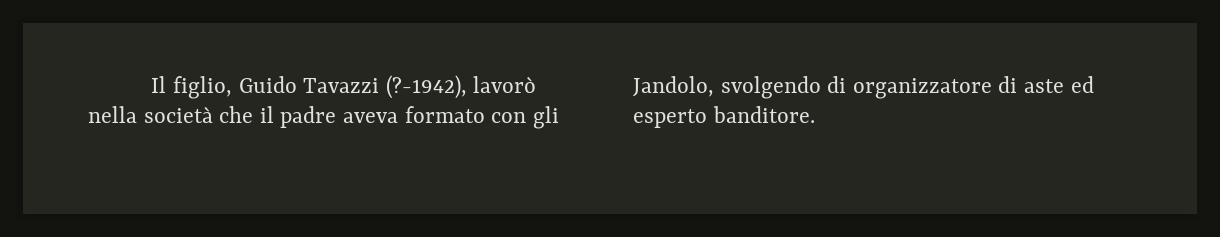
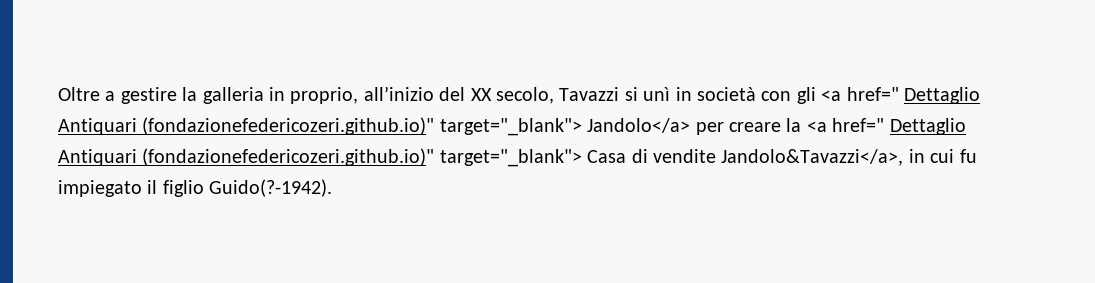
[151,75,537,99] [88,106,559,129] [633,76,1094,99] [633,106,815,128] Il figlio, Guido Tavazzi (?-1942), lavorò nella società che il padre aveva formato con gli Jandolo, svolgendo di organizzatore di aste ed esperto banditore. -> [58,86,980,104] [58,117,966,136] [58,148,977,167] [58,179,333,197] Oltre a gestire la galleria in proprio, all’inizio del XX secolo, Tavazzi si unì in società con gli <a href=" Dettaglio Antiquari (fondazionefedericozeri.github.io)" target="_blank"> Jandolo</a> per creare la <a href=" Dettaglio Antiquari (fondazionefedericozeri.github.io)" target="_blank"> Casa di vendite Jandolo&Tavazzi</a>, in cui fu impiegato il figlio Guido(?-1942).

